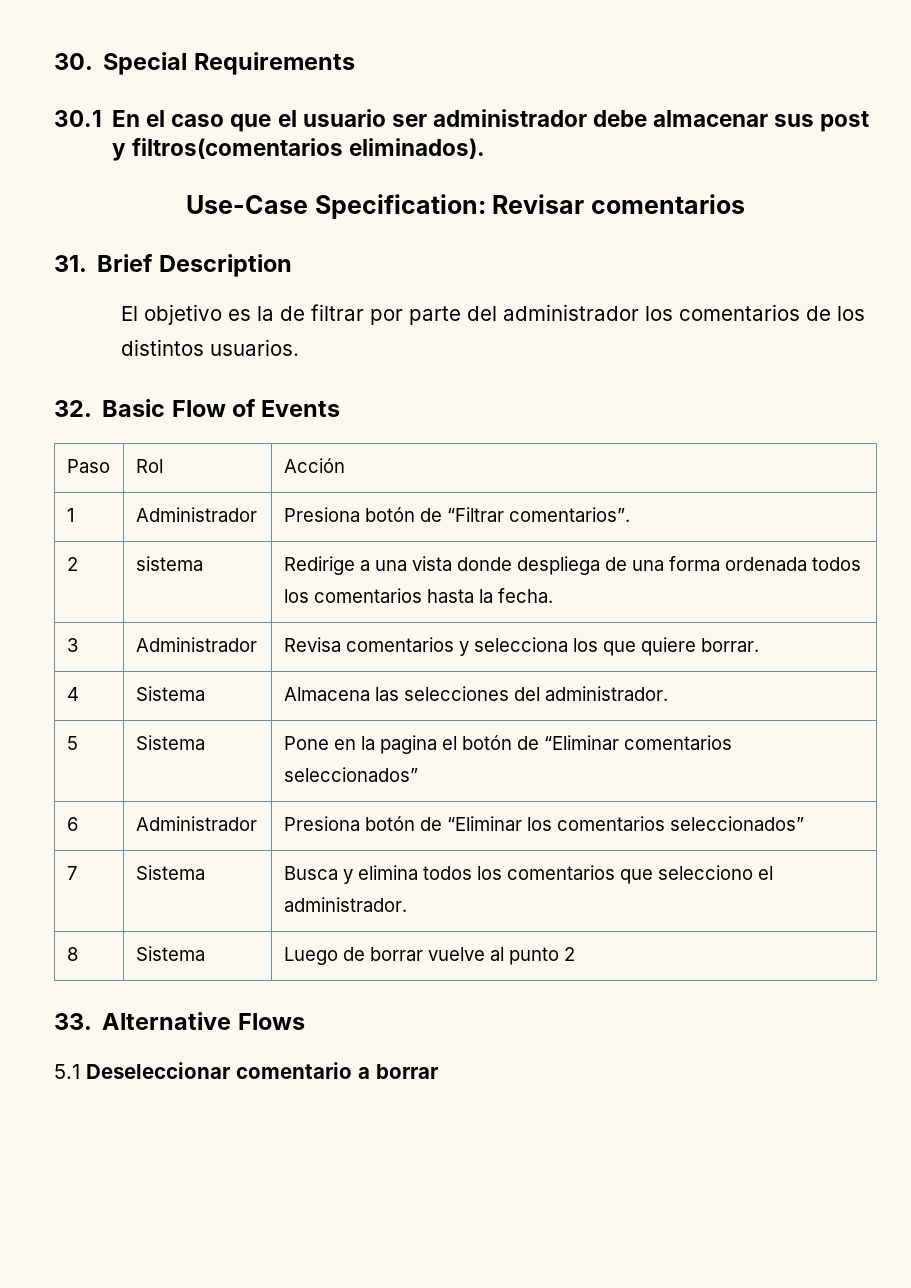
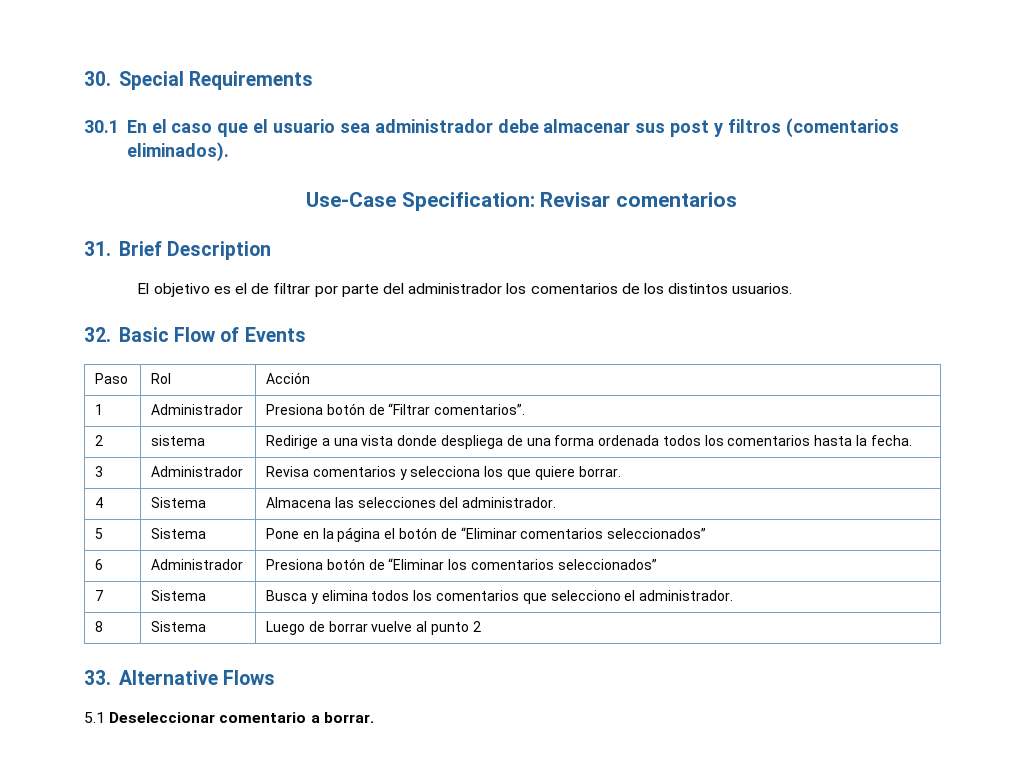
[391,114,427,127] ser -> [339,123,370,133] sea
[132,138,344,159] filtros(comentarios -> [727,118,899,138] filtros (comentarios
[257,306,275,321] la -> [235,283,248,294] el
[379,735,437,754] pagina -> [337,527,381,542] página
[376,1064,438,1079] borrar -> [323,712,374,723] borrar.

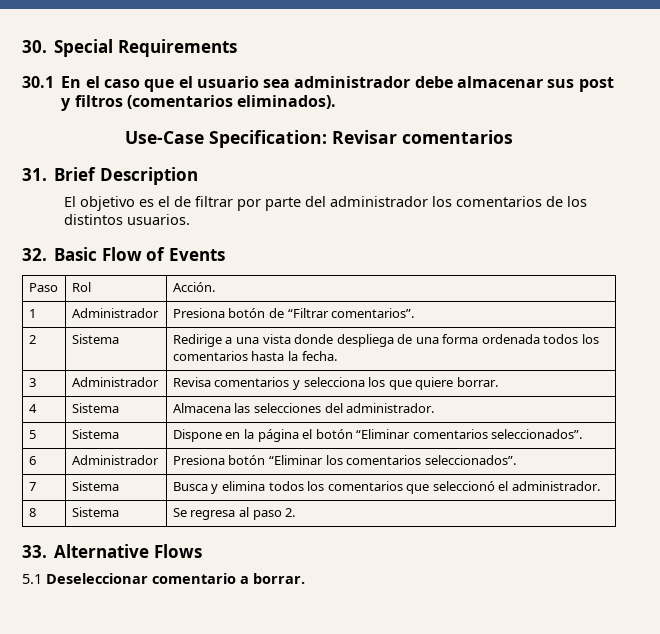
[266,372,311,384] Acción -> [172,282,215,292] Acción.
[151,435,206,446] sistema -> [71,334,119,344] Sistema
[266,528,300,539] Pone -> [172,429,222,442] Dispone
[440,528,457,539] de -> (353, 434) none
[607,528,707,539] seleccionados” -> [491,429,583,439] seleccionados”.
[368,559,385,570] de -> (266, 460) none
[557,559,657,570] seleccionados” -> [424,455,516,465] seleccionados”.
[550,590,621,601] selecciono -> [432,481,495,491] seleccionó
[266,621,481,635] Luego de borrar vuelve al punto 2 -> [172,507,296,520] Se regresa al paso 2.

